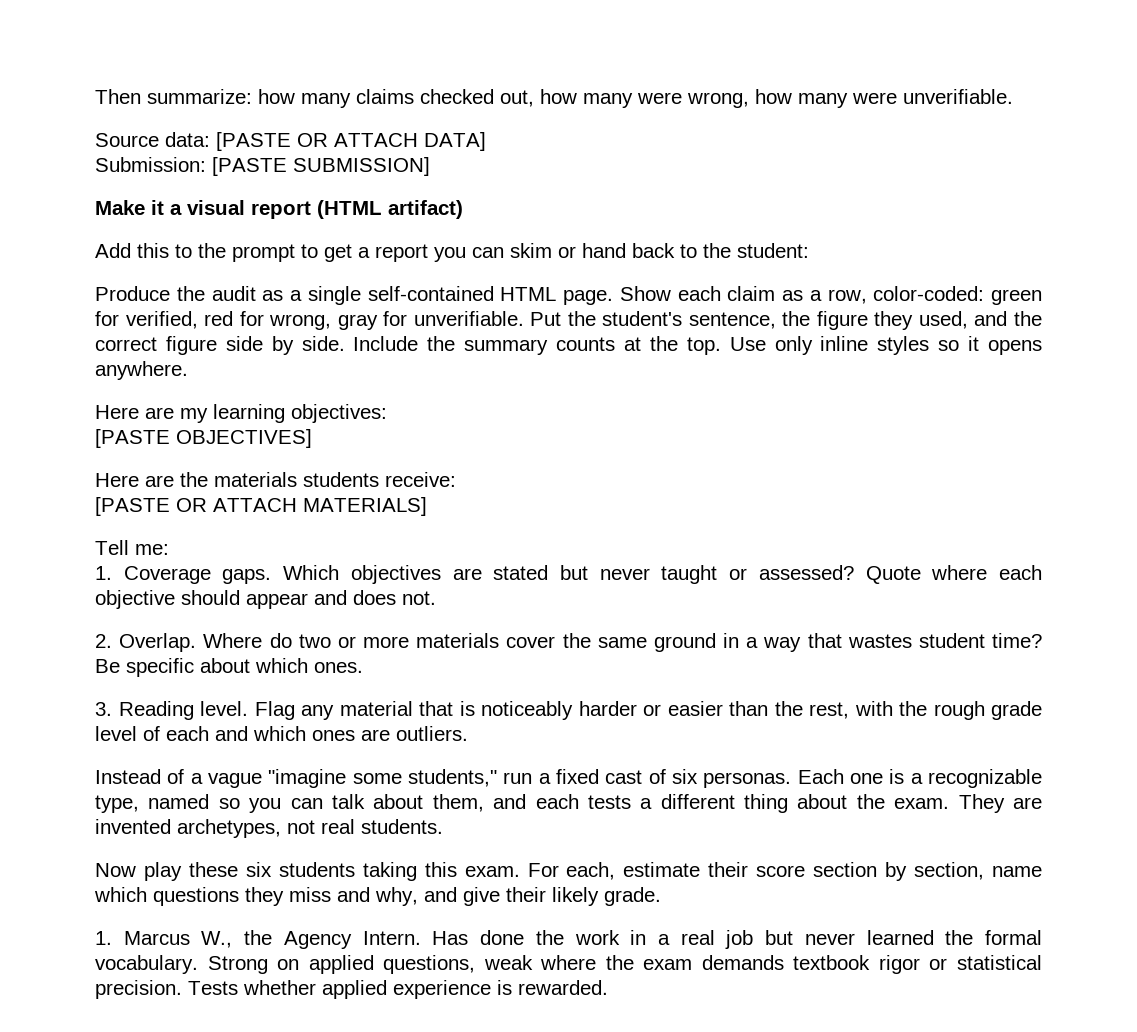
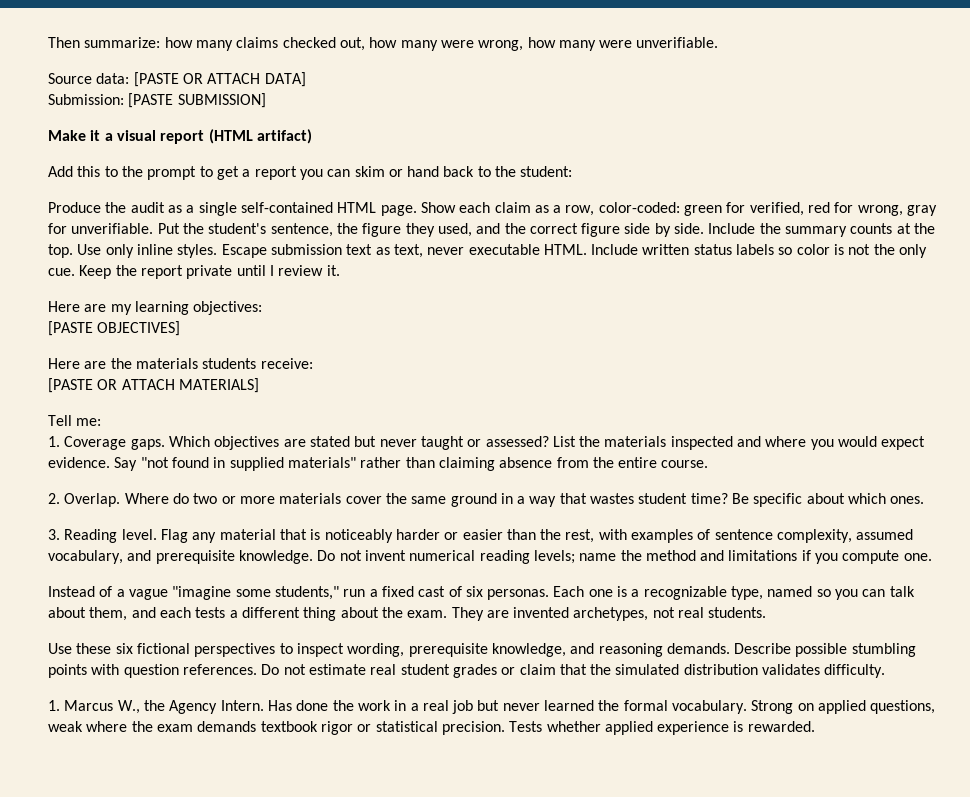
[877,336,1043,355] [95,361,188,380] styles so it opens anywhere. -> [177,244,928,258] [48,265,340,279] styles. Escape submission text as text, never executable HTML. Include written status labels so color is not the only cue. Keep the report private until I review it.
[865,565,1042,584] [95,590,436,609] Quote where each objective should appear and does not. -> [552,436,926,450] [48,457,709,471] List the materials inspected and where you would expect evidence. Say "not found in supplied materials" rather than claiming absence from the entire course.
[899,701,1042,720] [95,726,468,741] the rough grade level of each and which ones are outliers. -> [631,529,914,543] [48,550,932,564] examples of sentence complexity, assumed vocabulary, and prerequisite knowledge. Do not invent numerical reading levels; name the method and limitations if you compute one.
[95,862,1042,881] [94,887,661,906] Now play these six students taking this exam. For each, estimate their score section by section, name which questions they miss and why, and give their likely grade. -> [48,643,916,657] [48,664,886,678] Use these six fictional perspectives to inspect wording, prerequisite knowledge, and reasoning demands. Describe possible stumbling points with question references. Do not estimate real student grades or claim that the simulated distribution validates difficulty.

